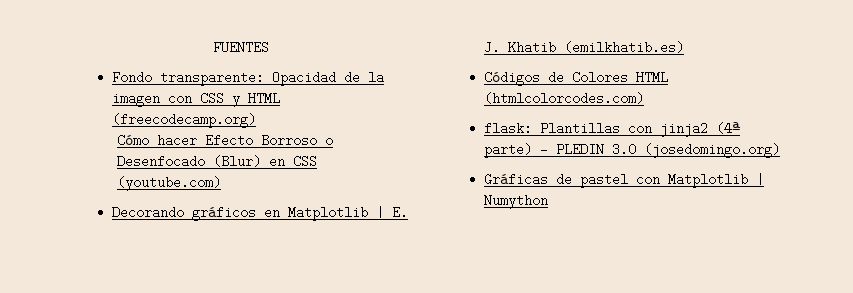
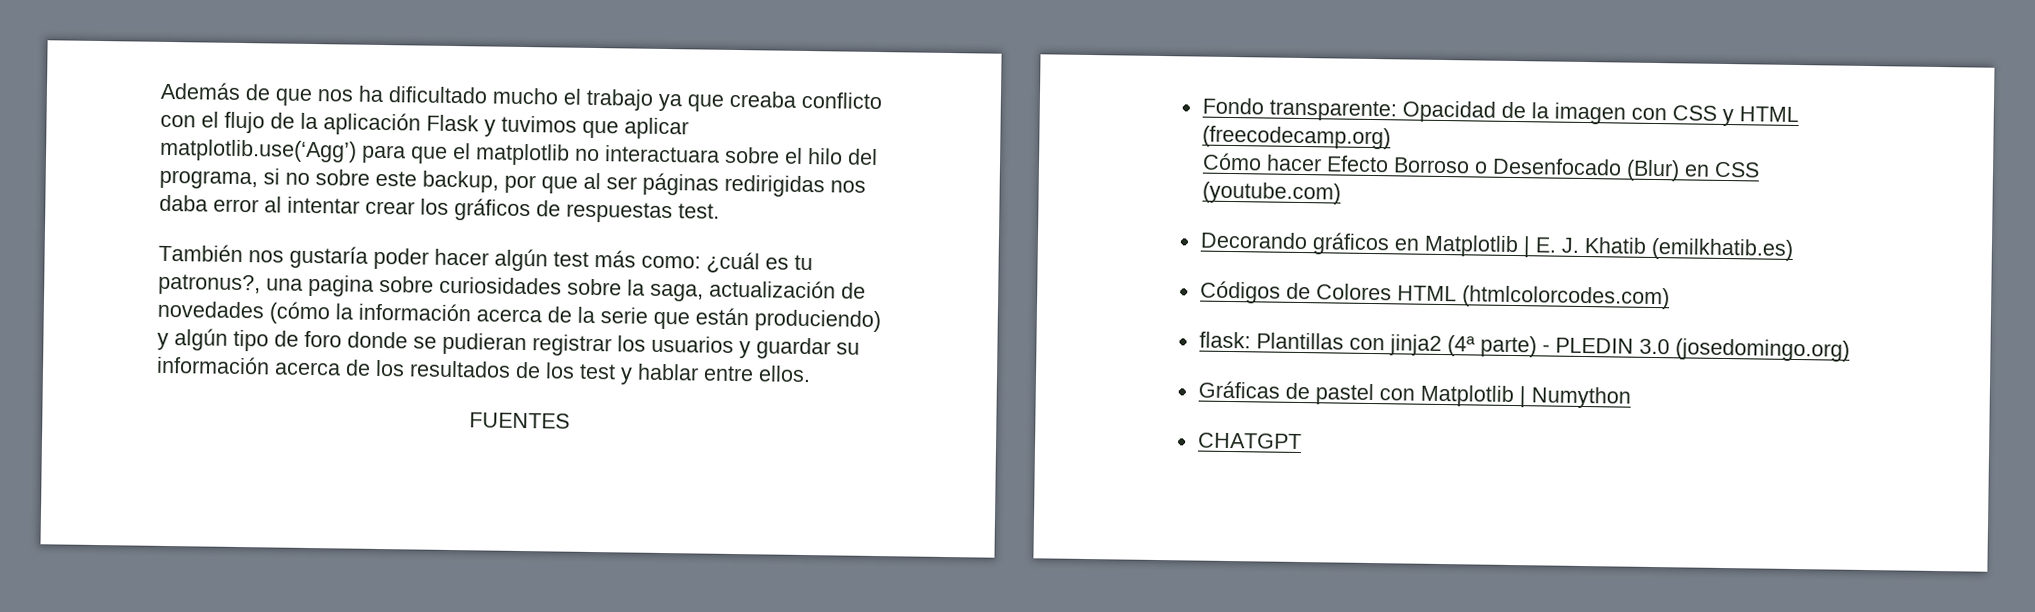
(212, 47) none -> [160,81,882,112] [160,111,689,140] [159,138,878,166] [159,168,866,198] [159,194,720,224] [158,243,813,274] [158,273,866,302] [157,300,881,333] [157,328,860,360] [156,355,811,385] Además de que nos ha dificultado mucho el trabajo ya que creaba conflicto con el flujo de la aplicación Flask y tuvimos que aplicar matplotlib.use(‘Agg’) para que el matplotlib no interactuara sobre el hilo del programa, si no sobre este backup, por que al ser páginas redirigidas nos daba error al intentar crear los gráficos de respuestas test. // También nos gustaría poder hacer algún test más como: ¿cuál es tu patronus?, una pagina sobre curiosidades sobre la saga, actualización de novedades (cómo la información acerca de la serie que están produciendo) y algún tipo de foro donde se pudieran registrar los usuarios y guardar su información acerca de los resultados de los test y hablar entre ellos. //
(548, 201) none -> [1197,432,1302,450] // CHATGPT

